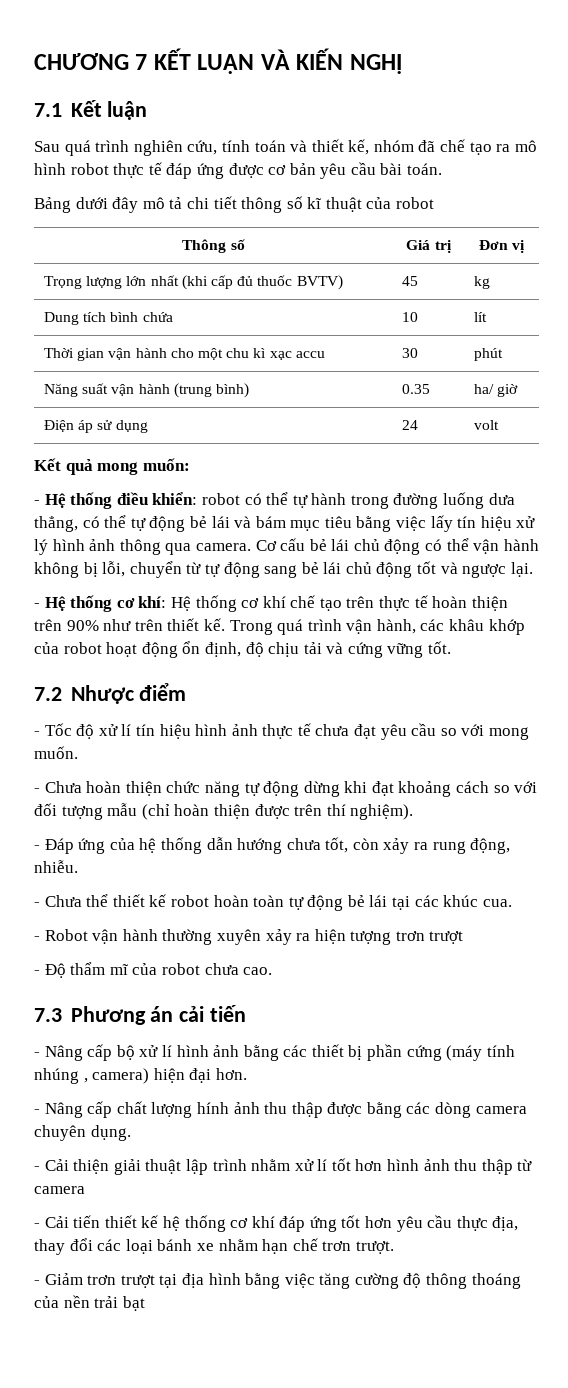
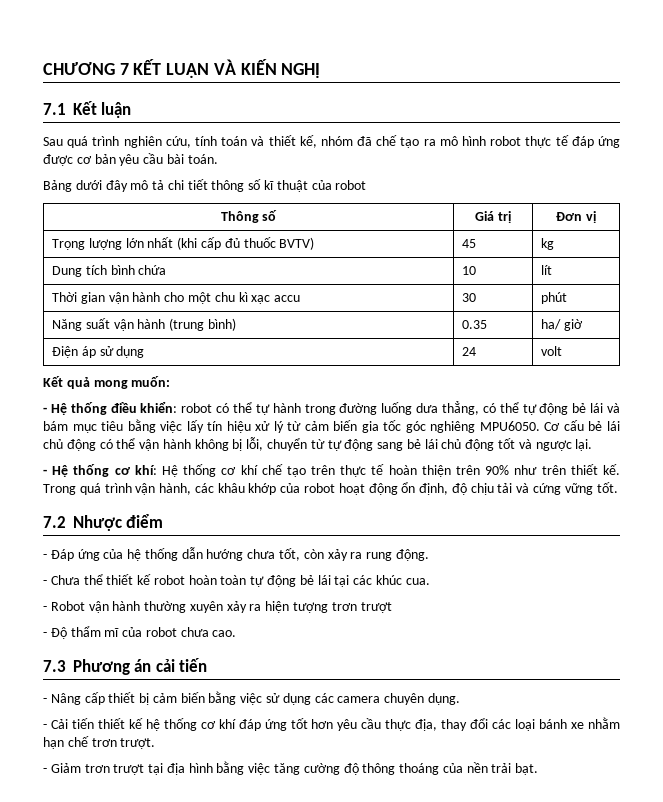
[52,539,251,555] hình ảnh thông qua camera. -> [287,420,540,433] từ cảm biến gia tốc góc nghiêng MPU6050.
[34,723,530,740] [34,746,78,759] [34,781,538,797] [34,803,414,820] // - Tốc độ xử lí tín hiệu hình ảnh thực tế chưa đạt yêu cầu so với mong muốn. // - Chưa hoàn thiện chức năng tự động dừng khi đạt khoảng cách so với đối tượng mẫu (chỉ hoàn thiện được trên thí nghiệm). -> (164, 521) none
[470,838,511,854] [34,860,78,873] động, nhiễu. -> [395,549,429,561] động.
[116,1044,515,1061] [34,1068,247,1084] [34,1101,527,1118] [34,1125,131,1141] [34,1158,533,1175] [34,1186,85,1194] bộ xử lí hình ảnh bằng các thiết bị phần cứng (máy tính nhúng , camera) hiện đại hơn. // - Nâng cấp chất lượng hính ảnh thu thập được bằng các dòng camera chuyên dụng. // - Cải thiện giải thuật lập trình nhằm xử lí tốt hơn hình ảnh thu thập từ camera -> [108,691,460,705] thiết bị cảm biến bằng việc sử dụng các camera chuyên dụng.
[122,1296,145,1311] bạt -> [515,763,539,775] bạt.

